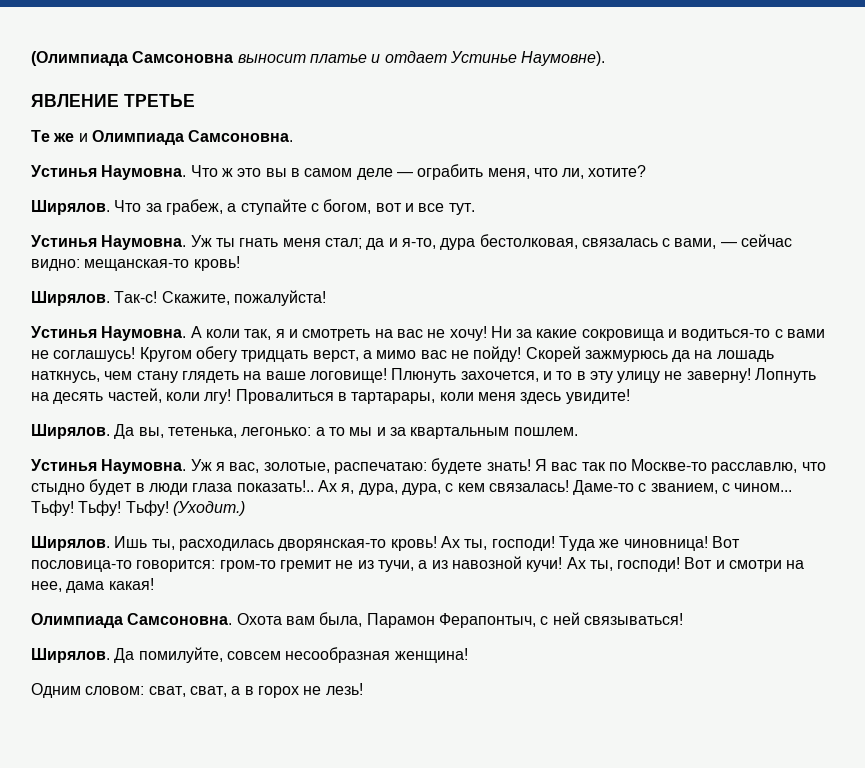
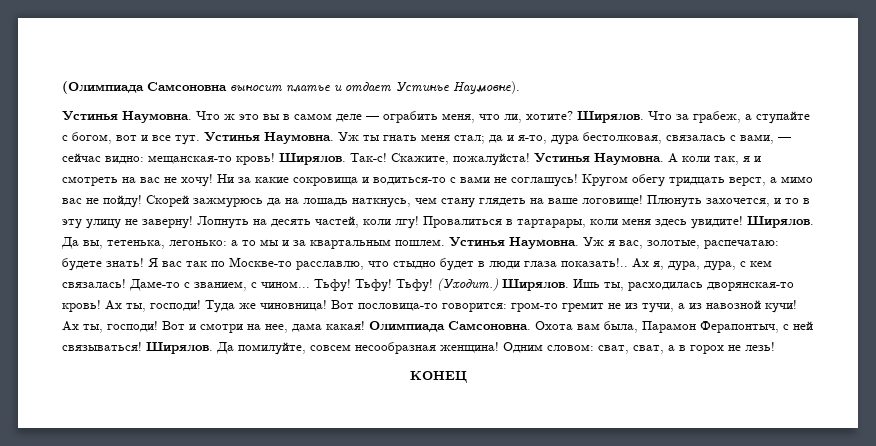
[31,94,195,107] [31,130,294,145] // ЯВЛЕНИЕ ТРЕТЬЕ // Те же и Олимпиада Самсоновна. -> (520, 87) none
(647, 171) // -> (573, 115) none
(475, 209) // -> (200, 140) none
(240, 263) // -> (275, 159) none
(326, 298) // -> (530, 159) none
(630, 396) // -> (743, 222) none
(578, 431) // -> (445, 242) none
(245, 508) // -> (498, 284) none
(154, 584) // -> (365, 325) none
(683, 619) // -> (142, 346) none
(468, 655) // -> (499, 347) none
(363, 689) none -> [409,370,467,383] // КОНЕЦ

